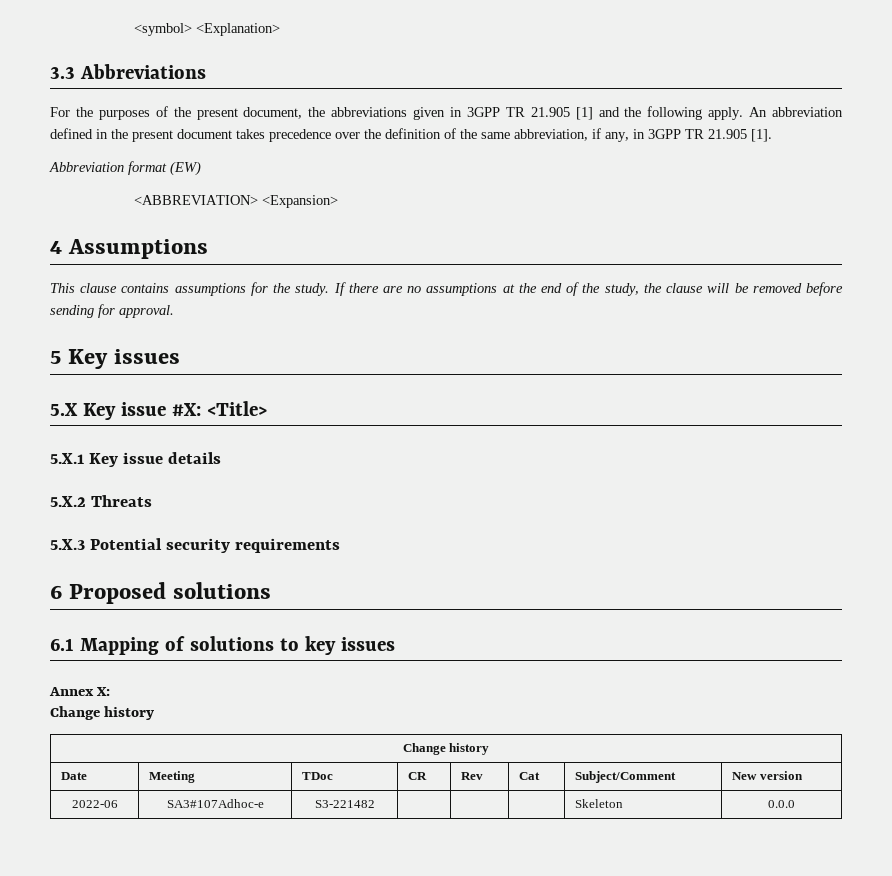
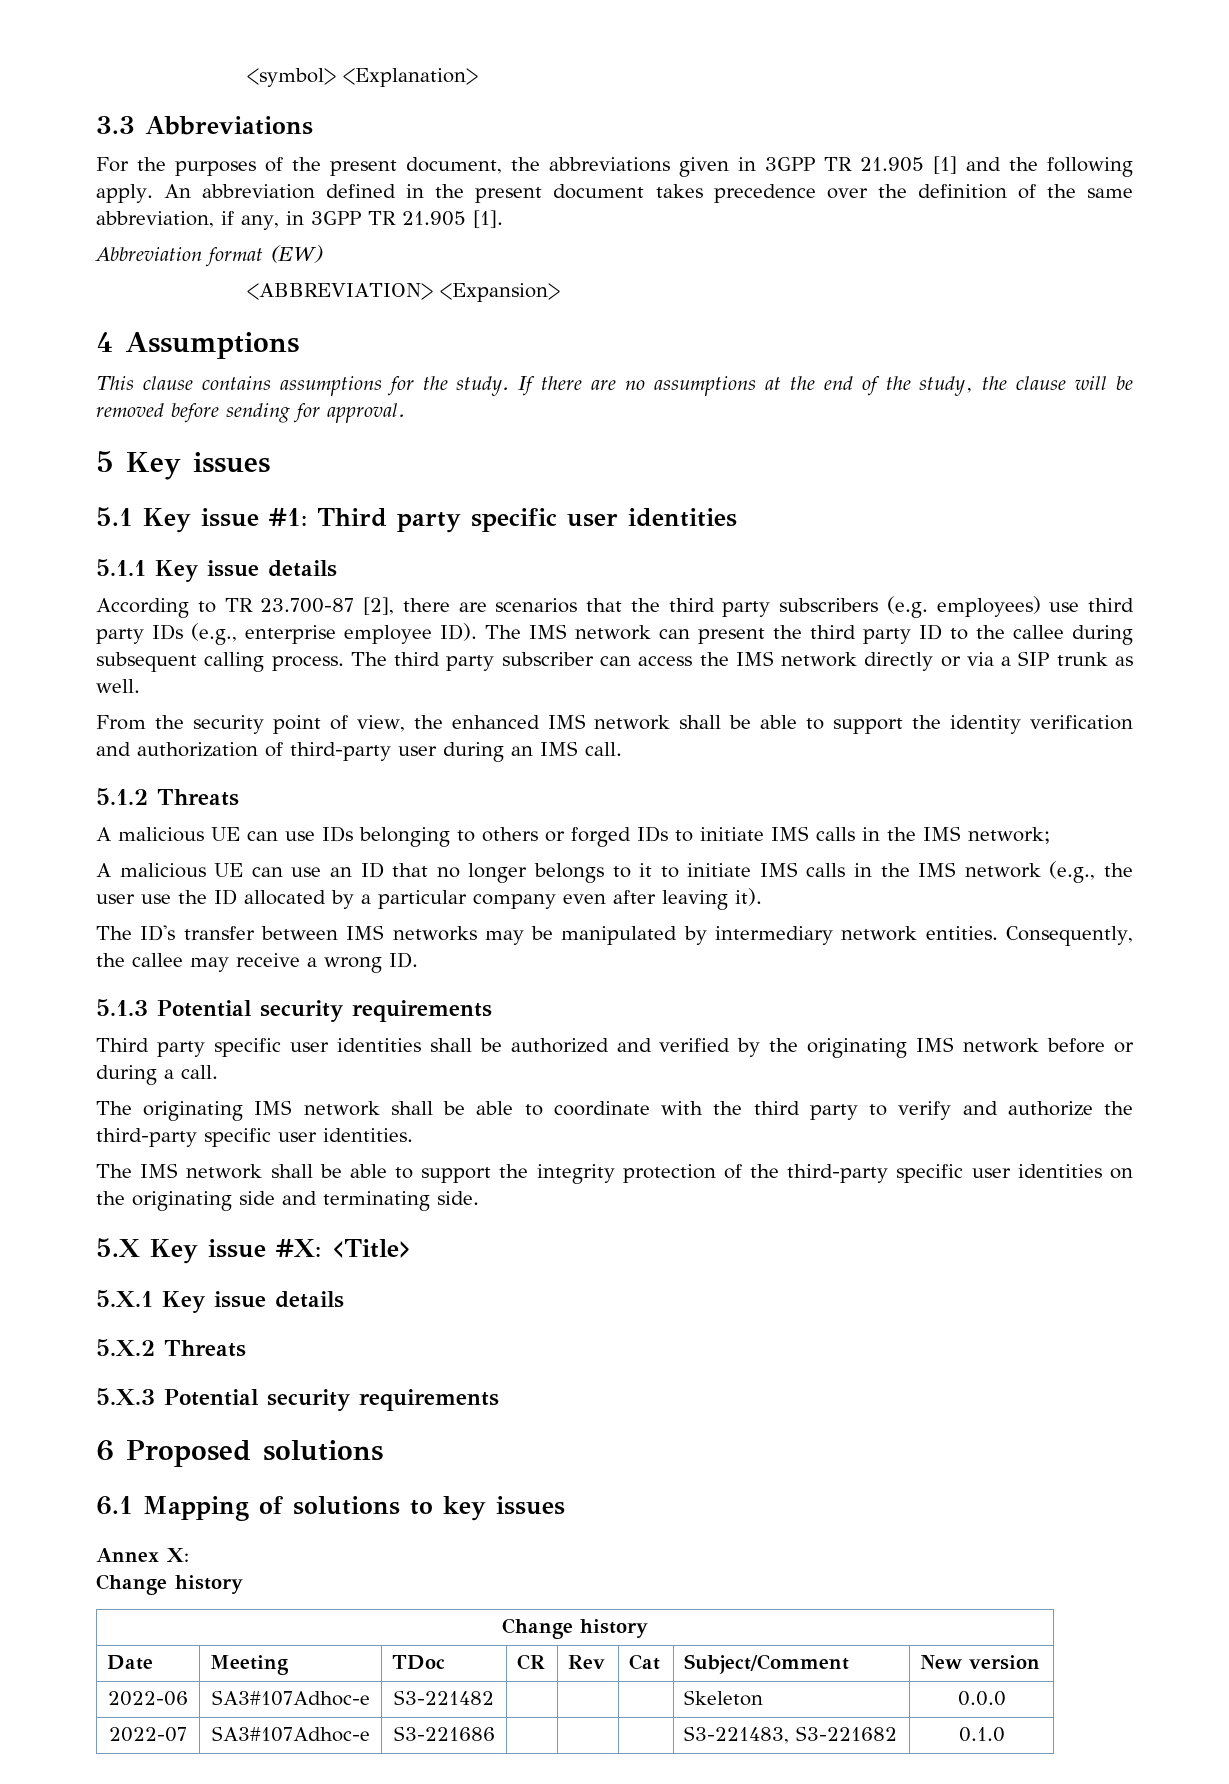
(181, 356) none -> [96,507,737,533] [96,559,337,582] [96,596,1134,618] [96,623,1133,645] [96,651,1134,672] [96,679,140,693] [96,714,1133,734] [96,741,622,762] [96,788,239,806] [96,826,1050,847] [96,861,1134,883] [96,888,762,910] [96,925,1134,946] [96,952,418,973] [96,999,492,1022] [96,1037,1134,1058] [96,1065,218,1085] [96,1100,1134,1121] [96,1128,413,1147] [96,1163,1133,1184] [96,1191,479,1211] // 5.1 Key issue #1: Third party specific user identities // 5.1.1 Key issue details // According to TR 23.700-87 [2], there are scenarios that the third party subscribers (e.g. employees) use third party IDs (e.g., enterprise employee ID). The IMS network can present the third party ID to the callee during subsequent calling process. The third party subscriber can access the IMS network directly or via a SIP trunk as well. // From the security point of view, the enhanced IMS network shall be able to support the identity verification and authorization of third-party user during an IMS call. // 5.1.2 Threats // A malicious UE can use IDs belonging to others or forged IDs to initiate IMS calls in the IMS network; // A malicious UE can use an ID that no longer belongs to it to initiate IMS calls in the IMS network (e.g., the user use the ID allocated by a particular company even after leaving it). // The ID's transfer between IMS networks may be manipulated by intermediary network entities. Consequently, the callee may receive a wrong ID. // 5.1.3 Potential security requirements // Third party specific user identities shall be authorized and verified by the originating IMS network before or during a call. // The originating IMS network shall be able to coordinate with the third party to verify and authorize the third-party specific user identities. // The IMS network shall be able to support the integrity protection of the third-party specific user identities on the originating side and terminating side.
(795, 804) none -> [109,1727,187,1742] [211,1726,370,1742] [393,1726,495,1741] [684,1726,898,1744] [958,1727,1005,1742] // 2022-07 | SA3#107Adhoc-e | S3-221686 | | | | S3-221483, S3-221682 | 0.1.0

